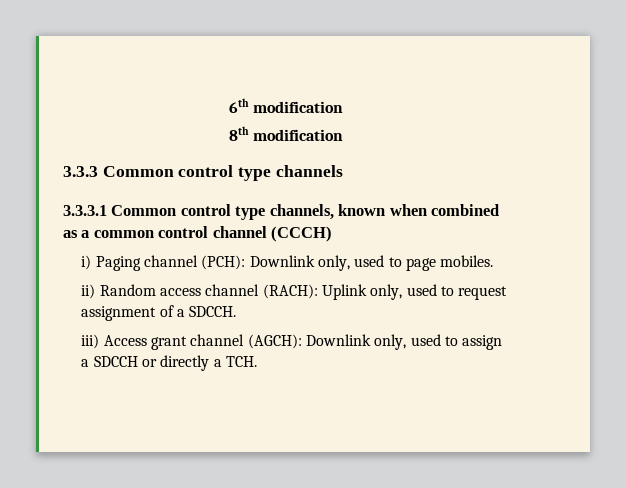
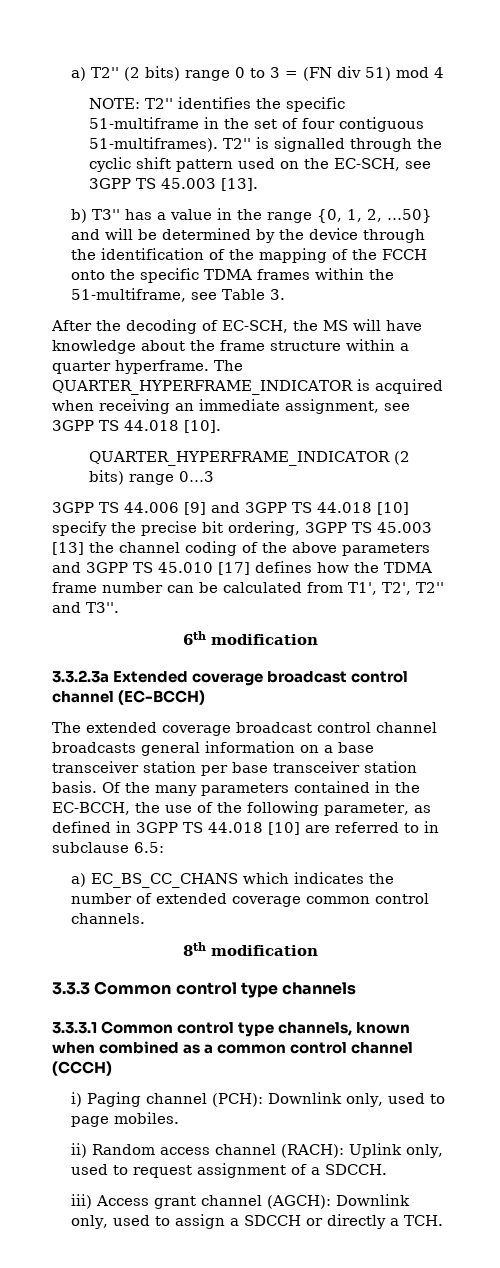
[228,98,344,113] 6th modification -> [70,66,444,81] [89,97,346,112] [89,117,425,132] [89,137,443,152] [89,157,432,172] [89,178,259,191] [70,208,432,223] [70,228,425,243] [70,248,427,263] [70,268,394,283] [70,288,285,302] [51,319,422,334] [52,339,409,354] [52,360,243,374] [52,379,443,395] [52,399,410,414] [52,420,221,433] [89,451,411,466] [89,470,215,485] [52,502,409,515] [52,521,432,536] [52,541,430,556] [52,561,432,575] [52,582,444,595] [52,602,119,613] [182,631,318,645] [52,670,409,686] [52,690,206,705] [52,722,437,736] [52,741,374,756] [52,761,417,776] [52,781,420,796] [52,801,431,816] [52,821,439,835] [52,842,164,853] [70,872,394,888] [70,893,429,907] [70,913,145,924] a) T2'' (2 bits) range 0 to 3 = (FN div 51) mod 4 // NOTE: T2'' identifies the specific 51-multiframe in the set of four contiguous 51-multiframes). T2'' is signalled through the cyclic shift pattern used on the EC-SCH, see 3GPP TS 45.003 [13]. // b) T3'' has a value in the range {0, 1, 2, …50} and will be determined by the device through the identification of the mapping of the FCCH onto the specific TDMA frames within the 51-multiframe, see Table 3. // After the decoding of EC-SCH, the MS will have knowledge about the frame structure within a quarter hyperframe. The QUARTER_HYPERFRAME_INDICATOR is acquired when receiving an immediate assignment, see 3GPP TS 44.018 [10]. // QUARTER_HYPERFRAME_INDICATOR (2 bits) range 0…3 // 3GPP TS 44.006 [9] and 3GPP TS 44.018 [10] specify the precise bit ordering, 3GPP TS 45.003 [13] the channel coding of the above parameters and 3GPP TS 45.010 [17] defines how the TDMA frame number can be calculated from T1', T2', T2'' and T3''. // 6th modification // 3.3.2.3a Extended coverage broadcast control channel (EC-BCCH) // The extended coverage broadcast control channel broadcasts general information on a base transceiver station per base transceiver station basis. Of the many parameters contained in the EC-BCCH, the use of the following parameter, as defined in 3GPP TS 44.018 [10] are referred to in subclause 6.5: // a) EC_BS_CC_CHANS which indicates the number of extended coverage common control channels.

